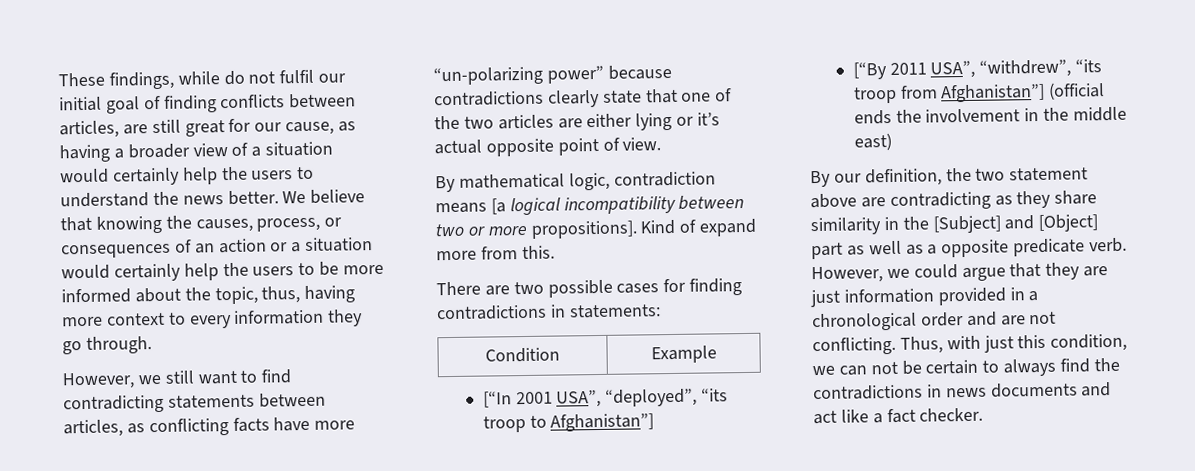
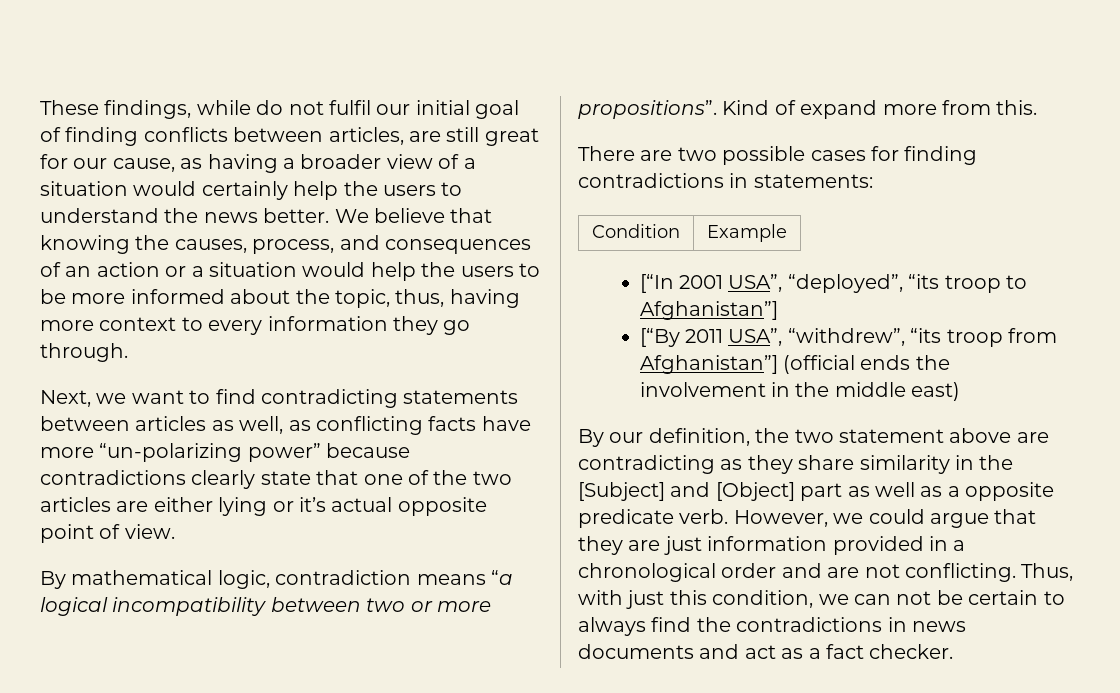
[324,217,343,227] or -> [339,235,380,250] and
[113,263,181,282] certainly -> (366, 269) none
[62,370,194,390] However, we still -> [40,390,127,407] Next, we
[63,419,123,438] articles, -> [135,416,284,434] articles as well,
[490,198,506,215] [a -> [491,570,513,585] “a
[530,220,638,239] propositions]. -> [578,100,717,119] propositions”.
[840,409,869,423] like -> [781,648,804,659] as

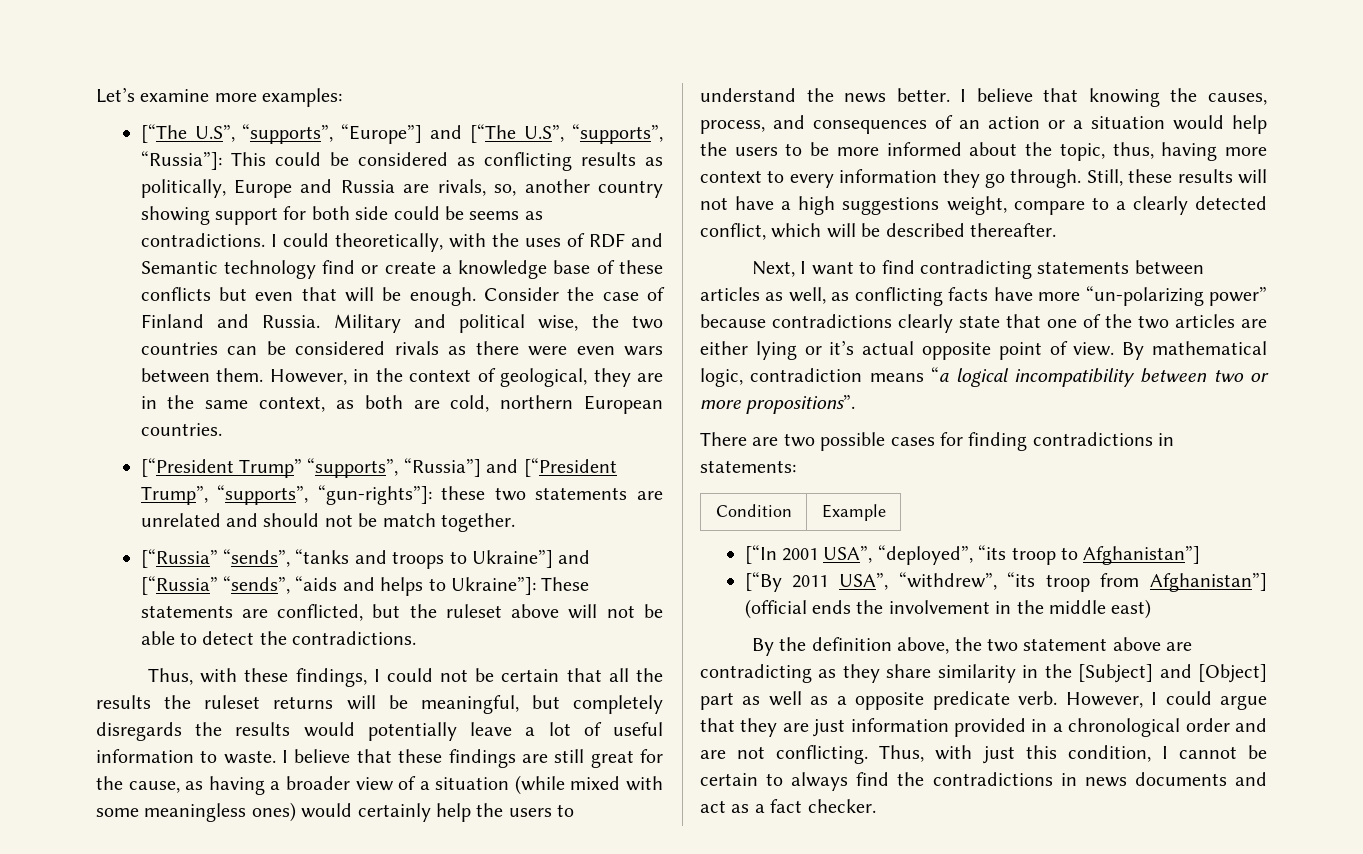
[40,100,520,119] [40,127,404,146] These findings, while do not fulfil our initial goal of finding conflicts between articles, -> [96,87,343,107] [140,124,663,144] [140,151,664,171] [140,179,664,198] [140,206,543,225] [140,233,664,252] [140,260,663,279] [140,287,665,306] [140,314,664,333] [140,341,663,356] [140,368,663,387] [140,395,664,414] [140,423,222,436] [140,458,617,478] [140,485,663,505] [140,513,516,532] [140,549,591,569] [140,576,590,596] [140,604,663,621] [140,631,417,645] [147,668,664,687] [96,695,663,714] [96,722,663,741] [96,749,516,768] Let’s examine more examples: // [“The U.S”, “supports”, “Europe”] and [“The U.S”, “supports”, “Russia”]: This could be considered as conflicting results as politically, Europe and Russia are rivals, so, another country showing support for both side could be seems as contradictions. I could theoretically, with the uses of RDF and Semantic technology find or create a knowledge base of these conflicts but even that will be enough. Consider the case of Finland and Russia. Military and political wise, the two countries can be considered rivals as there were even wars between them. However, in the context of geological, they are in the same context, as both are cold, northern European countries. // [“President Trump” “supports”, “Russia”] and [“President Trump”, “supports”, “gun-rights”]: these two statements are unrelated and should not be match together. // [“Russia” “sends”, “tanks and troops to Ukraine”] and [“Russia” “sends”, “aids and helps to Ukraine”]: These statements are conflicted, but the ruleset above will not be able to detect the contradictions. // Thus, with these findings, I could not be certain that all the results the ruleset returns will be meaningful, but completely disregards the results would potentially leave a lot of useful information to waste. I believe that these findings
[73,158,108,169] our -> [96,776,123,790] the
(128, 188) none -> [514,775,663,795] [96,802,296,822] (while mixed with some meaningless ones)
[334,209,369,223] We -> [960,89,967,102] I
(128, 352) none -> [1086,169,1267,186] [700,196,1267,215] [700,223,1056,240] Still, these results will not have a high suggestions weight, compare to a clearly detected conflict, which will be described thereafter.
[96,393,127,404] we -> [800,261,807,274] I
(175, 531) // -> (1115, 349) none
[722,100,1038,119] Kind of expand more from this. -> (856, 404) none
[609,428,750,446] our definition, -> [779,637,950,654] the definition above,
[833,513,864,524] we -> [1151,692,1158,705] I
[818,591,932,605] we can not -> [1161,746,1237,759] I cannot

